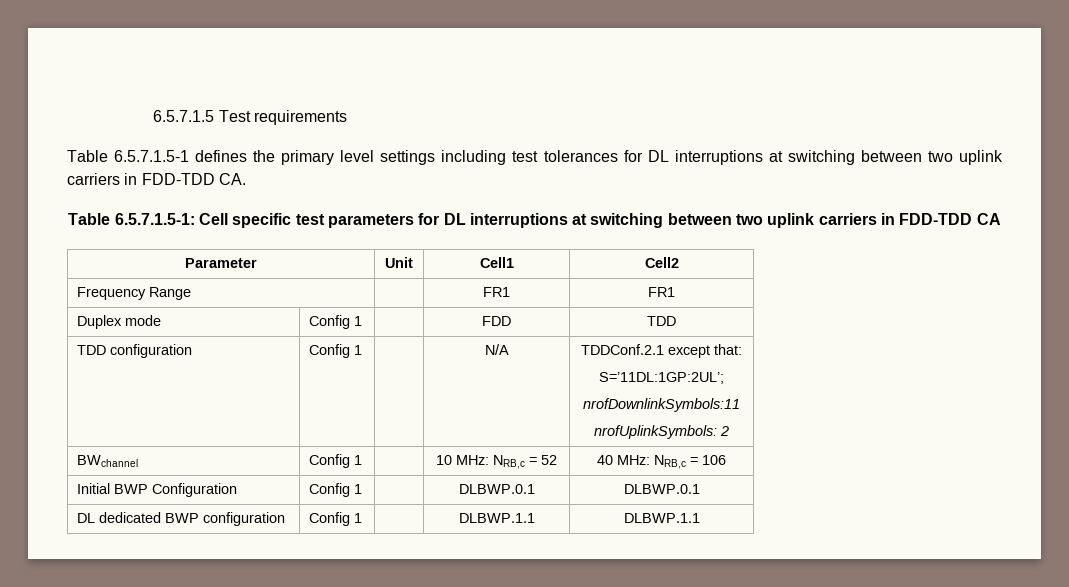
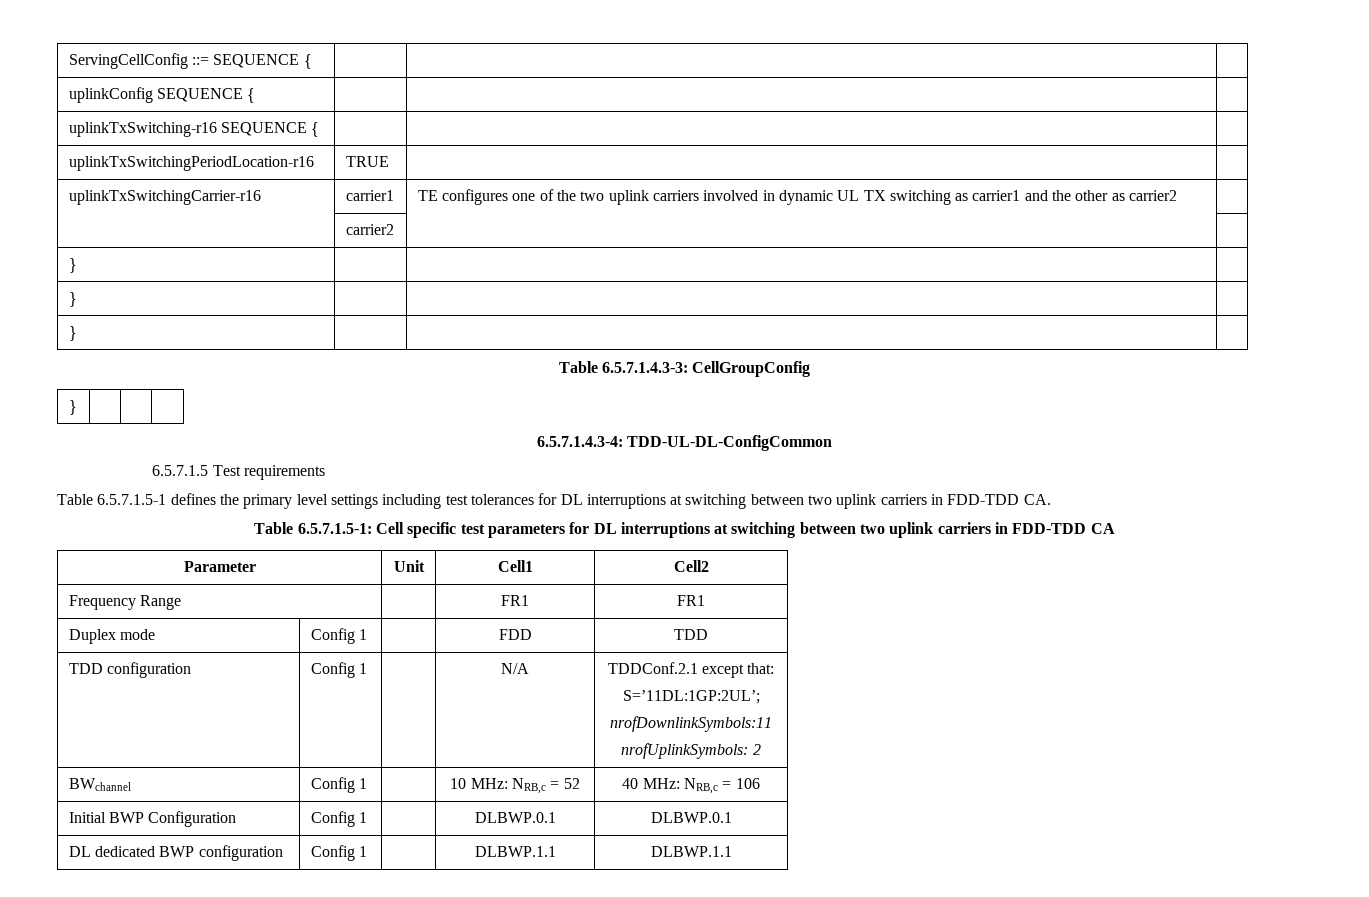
(153, 116) none -> [68,53,312,69] [68,87,256,103] [68,122,320,137] [68,156,314,171] [345,156,389,167] [68,190,261,205] [345,190,394,201] [417,189,1178,205] [345,224,394,235] [68,258,77,273] [68,292,77,307] [68,326,77,341] [558,361,811,377] [68,400,77,415] [536,435,833,451] ServingCellConfig ::= SEQUENCE { | | | // uplinkConfig SEQUENCE { | | | // uplinkTxSwitching-r16 SEQUENCE { | | | // uplinkTxSwitchingPeriodLocation-r16 | TRUE | | // uplinkTxSwitchingCarrier-r16 | carrier1 | TE configures one of the two uplink carriers involved in dynamic UL TX switching as carrier1 and the other as carrier2 | // | carrier2 | | // } | | | // } | | | // } | | | // Table 6.5.7.1.4.3-3: CellGroupConfig // } | | | // 6.5.7.1.4.3-4: TDD-UL-DL-ConfigCommon //

